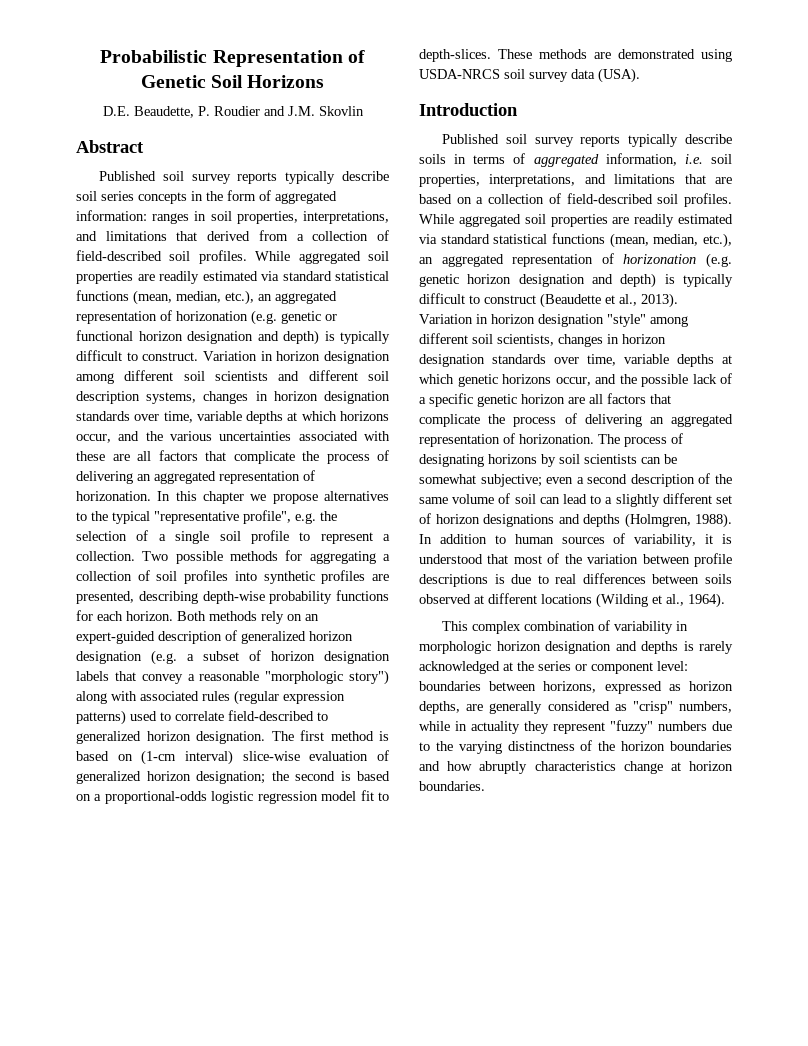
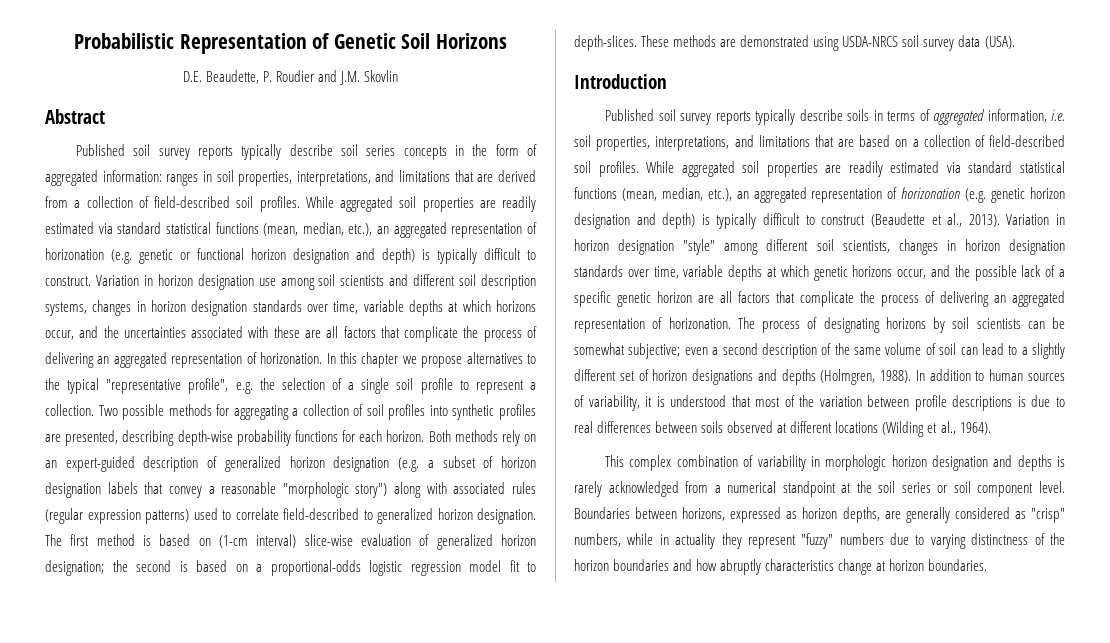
(198, 236) none -> [477,174,494,182] are
[76,370,174,384] among different -> [258,278,315,290] use among
[170,431,212,441] various -> (119, 332) none
(500, 667) none -> [685,481,836,497] from a numerical standpoint
(534, 666) none -> [878,481,896,493] soil
[591,661,688,674] [419,681,481,691] component level: boundaries -> [953,481,1065,497] [574,507,630,519] soil component level. Boundaries
[435,741,453,751] the -> (925, 540) none

